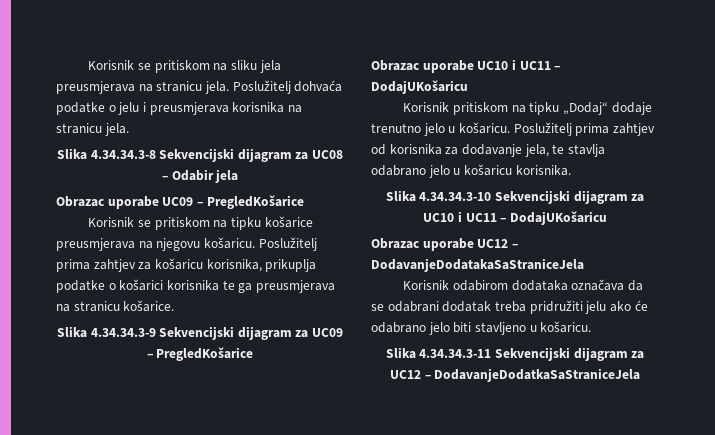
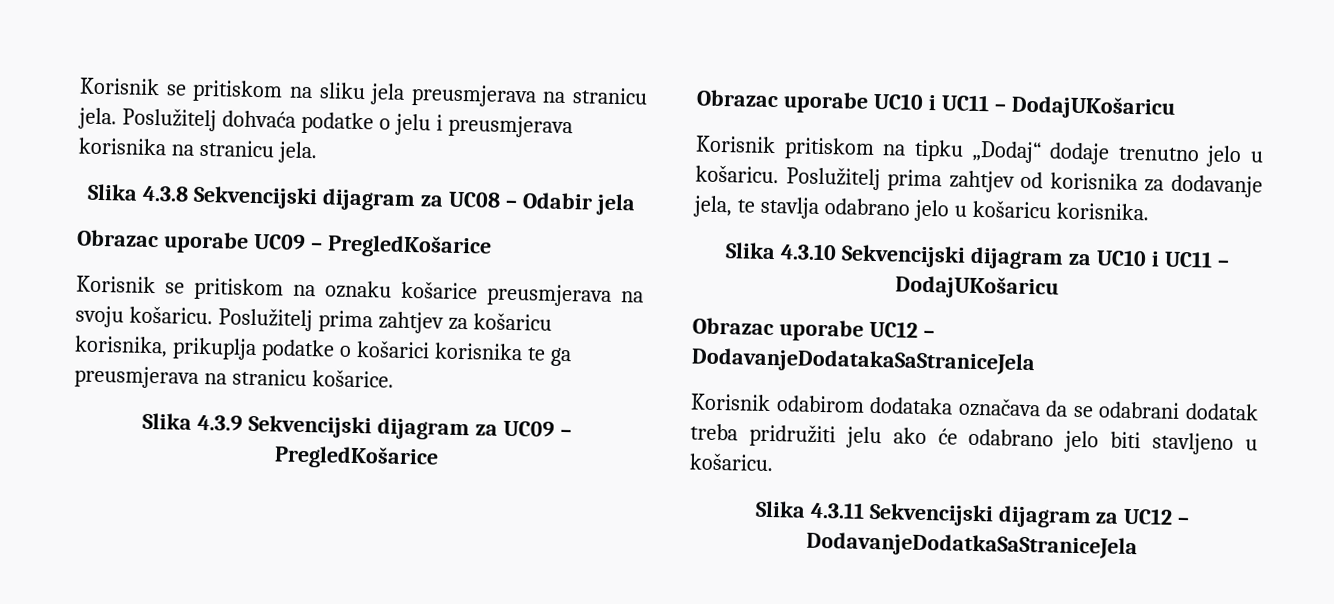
[90,150,156,159] 4.34.34.3-8 -> [142,185,190,202] 4.3.8
[231,217,262,230] tipku -> [325,280,392,299] oznaku
[156,238,201,251] njegovu -> [75,305,124,328] svoju
[90,328,156,337] 4.34.34.3-9 -> [197,414,244,431] 4.3.9
[419,192,492,201] 4.34.34.3-10 -> [780,243,838,261] 4.3.10
[419,349,492,358] 4.34.34.3-11 -> [809,501,865,519] 4.3.11

